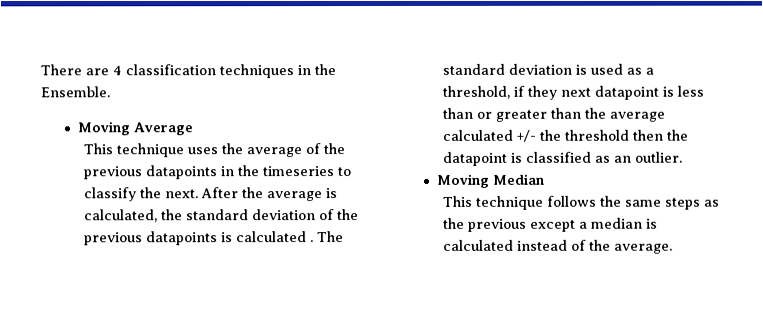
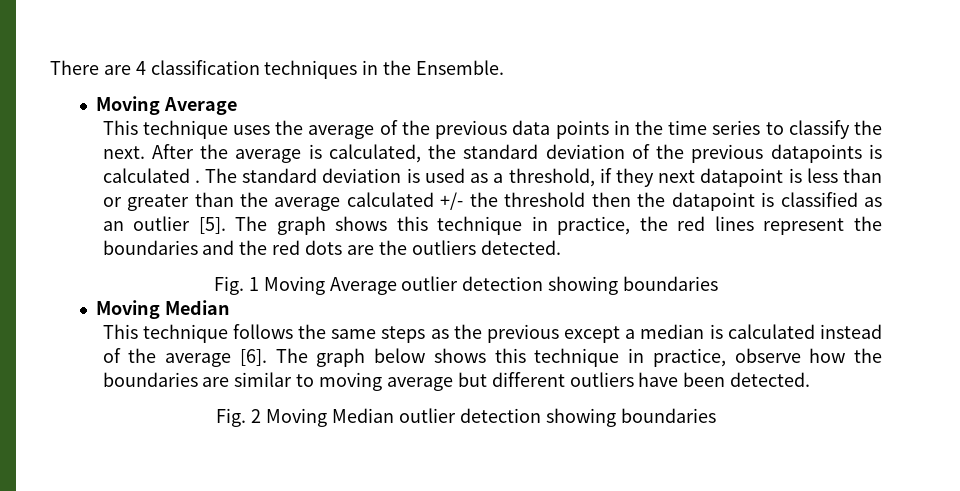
[145,165,335,180] datapoints in the timeseries -> [512,120,761,139] data points in the time series
[633,151,682,163] outlier. -> [133,216,882,235] [102,240,561,255] [213,276,719,295] outlier [5]. The graph shows this technique in practice, the red lines represent the boundaries and the red dots are the outliers detected. // Fig. 1 Moving Average outlier detection showing boundaries
[613,243,673,254] average. -> [165,348,883,367] [102,372,811,391] [216,408,716,427] average [6]. The graph below shows this technique in practice, observe how the boundaries are similar to moving average but different outliers have been detected. // Fig. 2 Moving Median outlier detection showing boundaries

